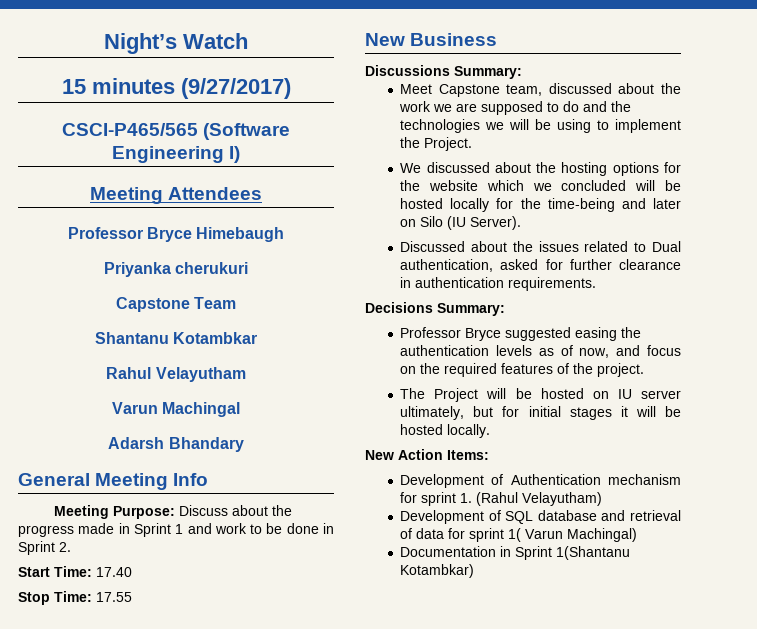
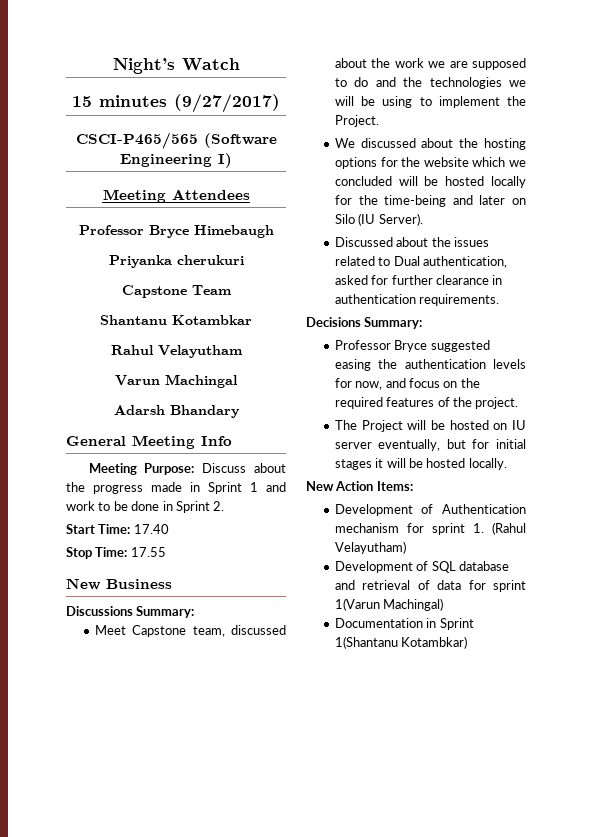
[538,345,573,356] as of -> [334,378,352,388] for
[400,406,465,420] ultimately, -> [378,439,441,451] eventually,
[508,528,564,542] 1( Varun -> [334,598,380,611] 1(Varun

